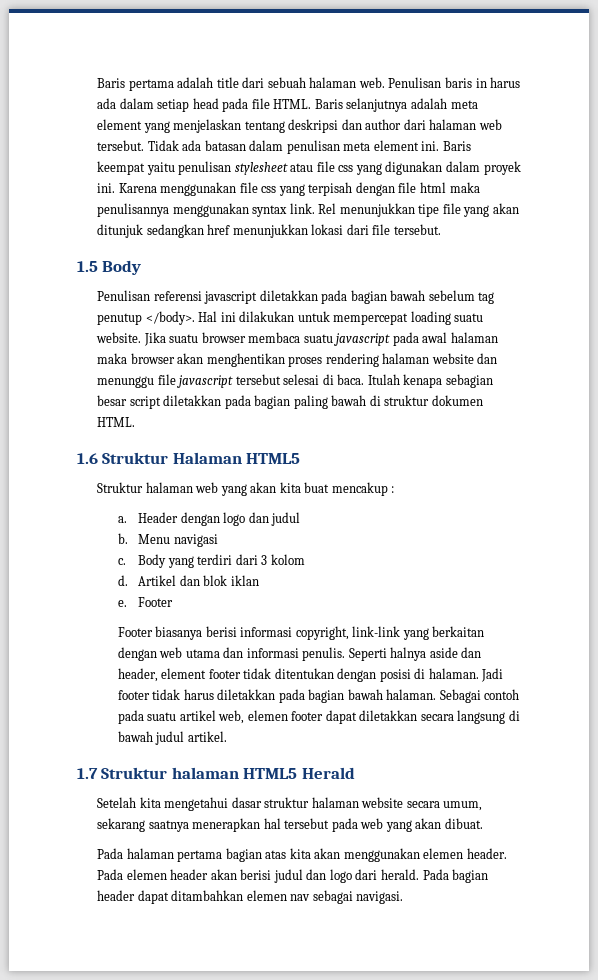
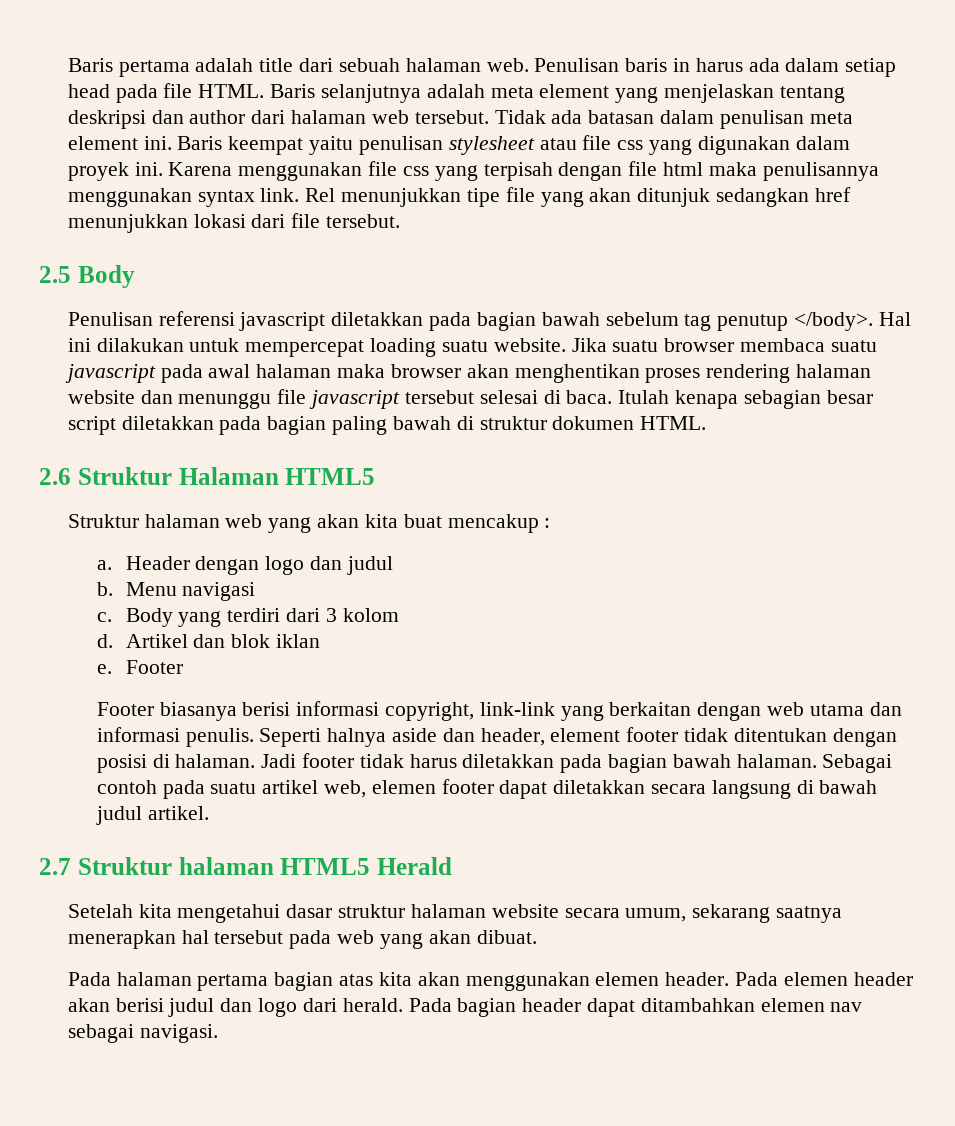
[77,261,98,272] 1.5 -> [39,266,71,283] 2.5
[77,453,98,464] 1.6 -> [39,468,71,485] 2.6
[77,768,98,779] 1.7 -> [39,858,71,875] 2.7

